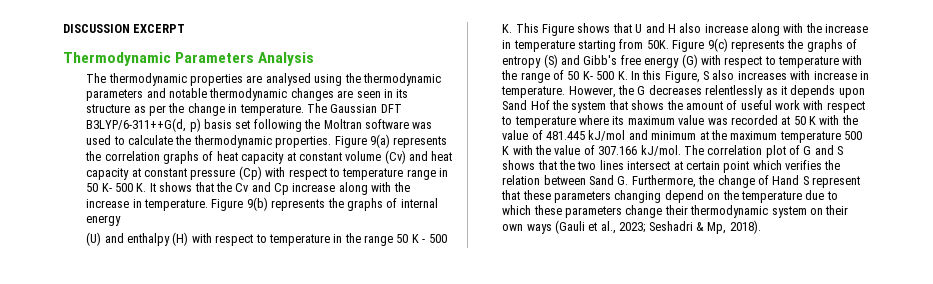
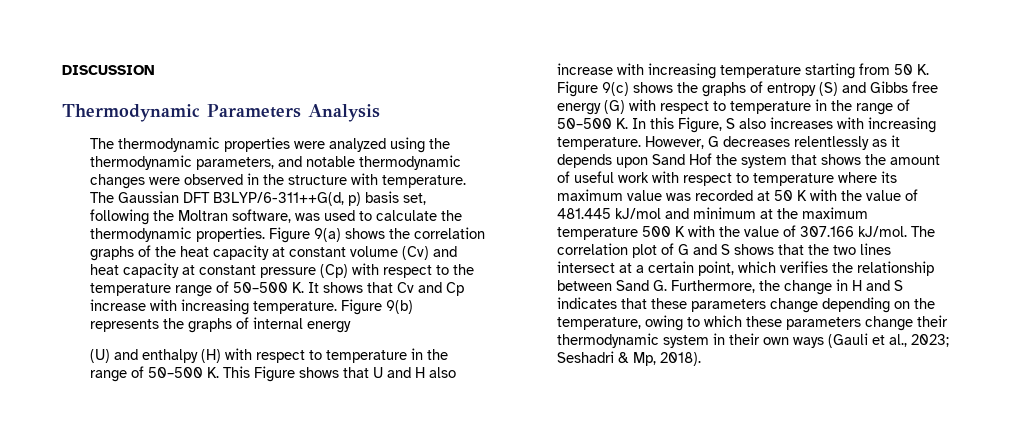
[133,24,186,33] EXCERPT -> (155, 70) none
[246,73,311,86] are analysed -> [294,138,387,152] were analyzed
[86,89,144,101] parameters -> [196,157,275,170] parameters,
[337,89,409,98] [86,103,238,116] are seen in its structure as per the change in -> [149,173,379,185] were observed in the structure with
[235,120,251,129] set -> [403,193,427,205] set,
[364,119,409,129] software -> [232,209,292,223] software,
[393,136,448,148] represents -> [345,228,386,239] shows
(214, 156) none -> [155,246,177,257] the
(340, 172) none -> [453,264,475,275] the
[439,168,449,177] [86,183,134,192] in 50 K- 500 -> [216,281,289,293] of 50–500
[215,182,232,192] the -> (394, 287) none
[338,182,410,195] [86,199,142,208] along with the increase in -> [150,299,250,315] with increasing
[396,234,447,243] 50 K - 500 -> [131,366,204,378] of 50–500
[751,23,869,36] [502,40,512,49] along with the increase in -> [617,63,717,79] with increasing
[646,40,669,49] 50K. -> [894,64,930,75] 50 K.
[730,40,785,52] represents -> [633,82,674,93] shows
[583,55,618,65] Gibb's -> [870,81,909,93] Gibbs
[842,55,863,65] [501,70,615,83] with the range of 50 K- 500 -> [815,99,911,115] [557,118,613,129] in the range of 50–500
[813,71,869,80] increase in -> [868,117,937,133] increasing
[618,85,635,95] the -> (705, 142) none
[685,161,750,173] certain point -> [636,261,735,276] a certain point,
[502,175,541,185] relation -> [857,261,935,276] relationship
[757,175,861,188] [501,190,825,203] of Hand S represent that these parameters changing depend on the temperature due -> [836,279,904,291] [557,297,936,313] [557,315,684,331] in H and S indicates that these parameters change depending on the temperature, owing
[809,208,823,215] on -> [713,333,726,345] in

